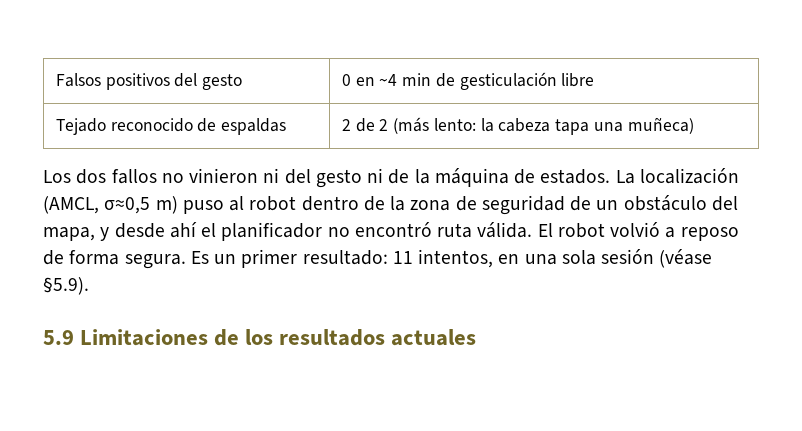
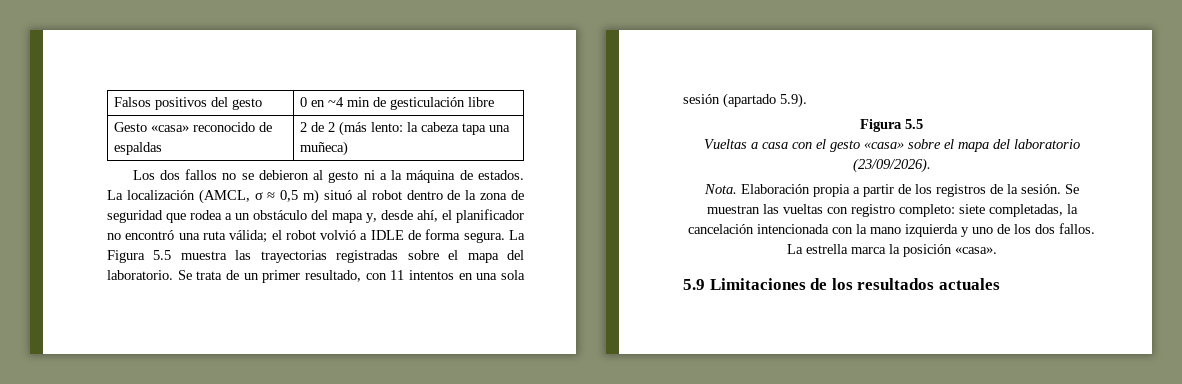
[56,118,107,135] Tejado -> [113,122,189,132] Gesto «casa»
[189,168,311,184] vinieron ni del -> [241,170,324,180] se debieron al
[388,169,410,184] de -> [379,173,387,180] a
[104,196,224,214] σ≈0,5 m) puso -> [254,189,352,204] σ ≈ 0,5 m) situó
[570,195,738,211] [43,222,553,241] de un obstáculo del mapa, y desde ahí el planificador no encontró ruta válida. El -> [166,209,524,223] [107,230,282,243] que rodea a un obstáculo del mapa y, desde ahí, el planificador no encontró una ruta válida; el
[680,227,739,241] reposo -> [370,230,404,240] IDLE
[190,249,713,268] [43,277,89,295] Es un primer resultado: 11 intentos, en una sola sesión (véase §5.9). -> [509,230,526,240] [107,250,525,263] [107,270,525,283] [683,93,807,108] [860,119,923,132] [703,139,1080,152] [852,158,931,173] [703,184,1079,197] [706,204,1078,217] [688,223,1095,237] [786,244,997,257] La Figura 5.5 muestra las trayectorias registradas sobre el mapa del laboratorio. Se trata de un primer resultado, con 11 intentos en una sola sesión (apartado 5.9). // Figura 5.5 // Vueltas a casa con el gesto «casa» sobre el mapa del laboratorio (23/09/2026). // Nota. Elaboración propia a partir de los registros de la sesión. Se muestran las vueltas con registro completo: siete completadas, la cancelación intencionada con la mano izquierda y uno de los dos fallos. La estrella marca la posición «casa».

